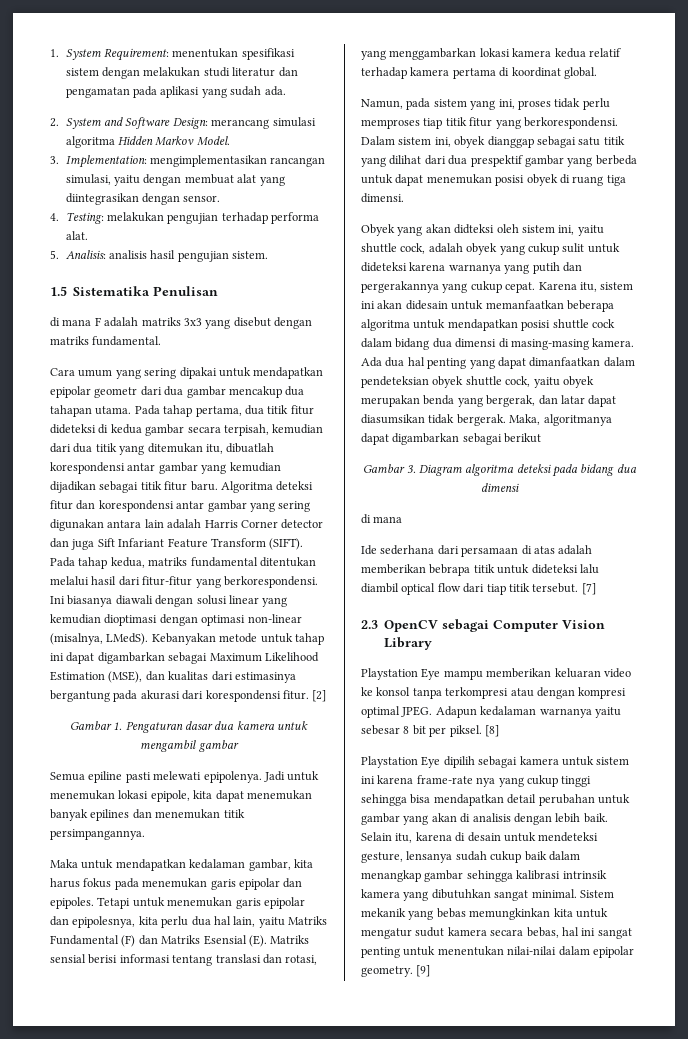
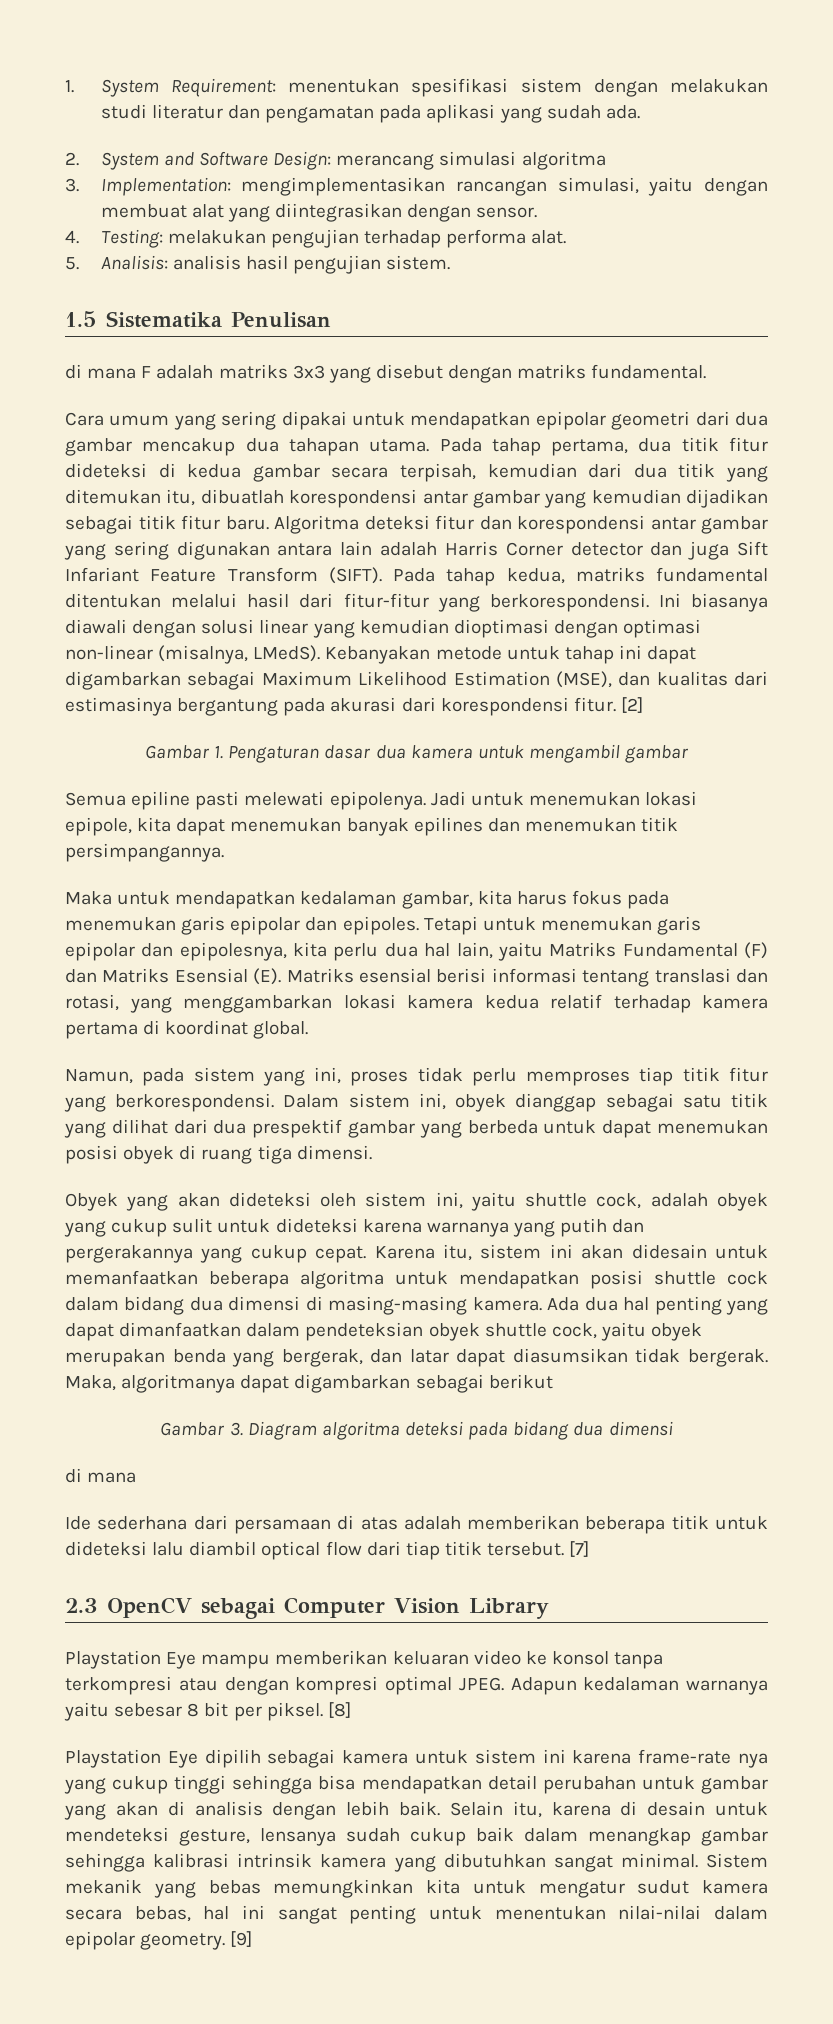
[118,136,230,146] Hidden Markov Model. -> (606, 160) none
[94,387,138,398] geometr -> [611,411,691,430] geometri
[50,954,86,963] sensial -> [359,968,431,983] esensial
[454,224,495,234] didteksi -> [228,1192,311,1207] dideteksi
[429,564,471,576] bebrapa -> [585,1516,666,1534] beberapa

